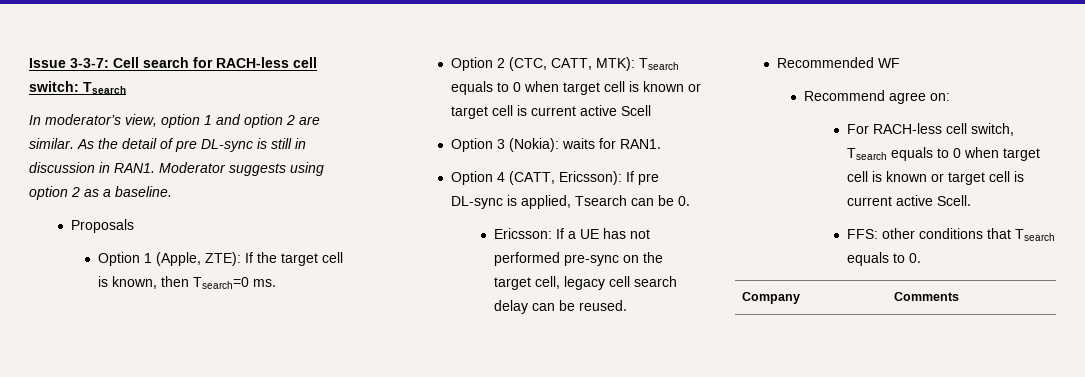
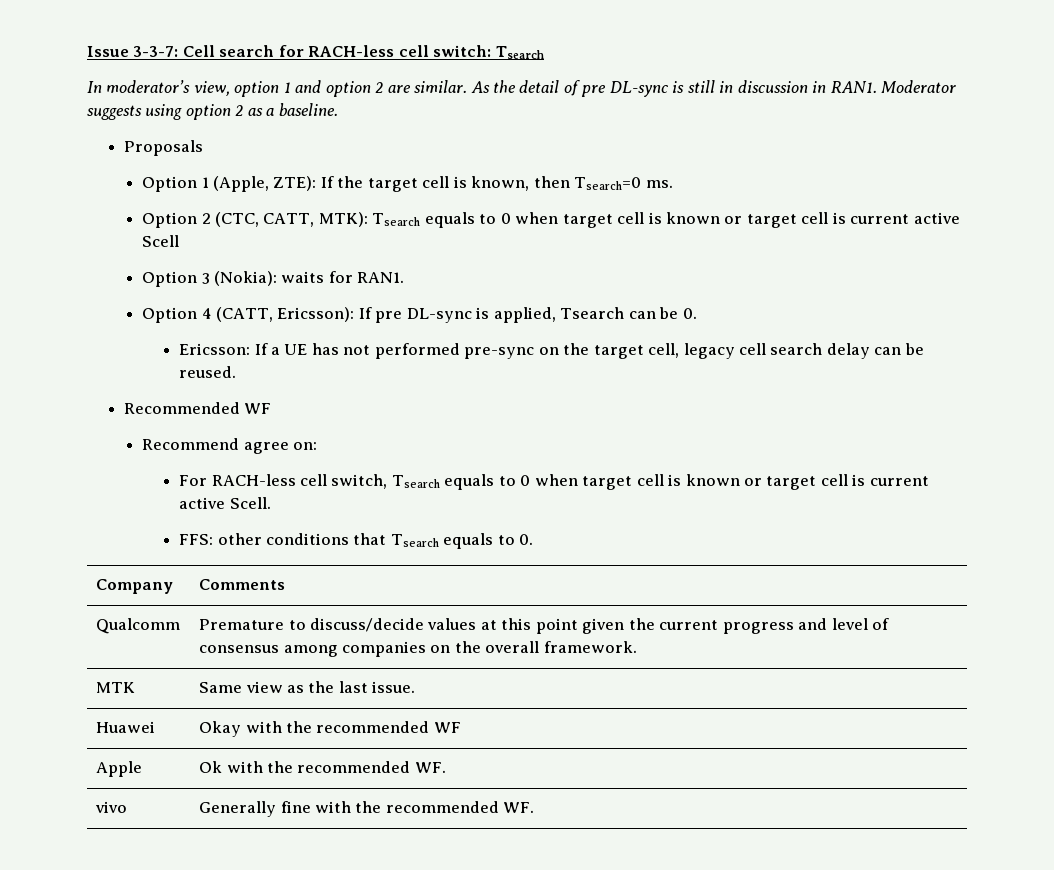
(960, 296) none -> [96,618,181,634] [199,618,890,634] [199,641,637,657] [96,682,136,693] [199,681,416,693] [96,721,156,733] [199,721,461,737] [96,761,143,777] [199,761,446,773] [95,801,128,813] [199,801,535,817] // Qualcomm | Premature to discuss/decide values at this point given the current progress and level of consensus among companies on the overall framework. // MTK | Same view as the last issue. // Huawei | Okay with the recommended WF // Apple | Ok with the recommended WF. // vivo | Generally fine with the recommended WF.

